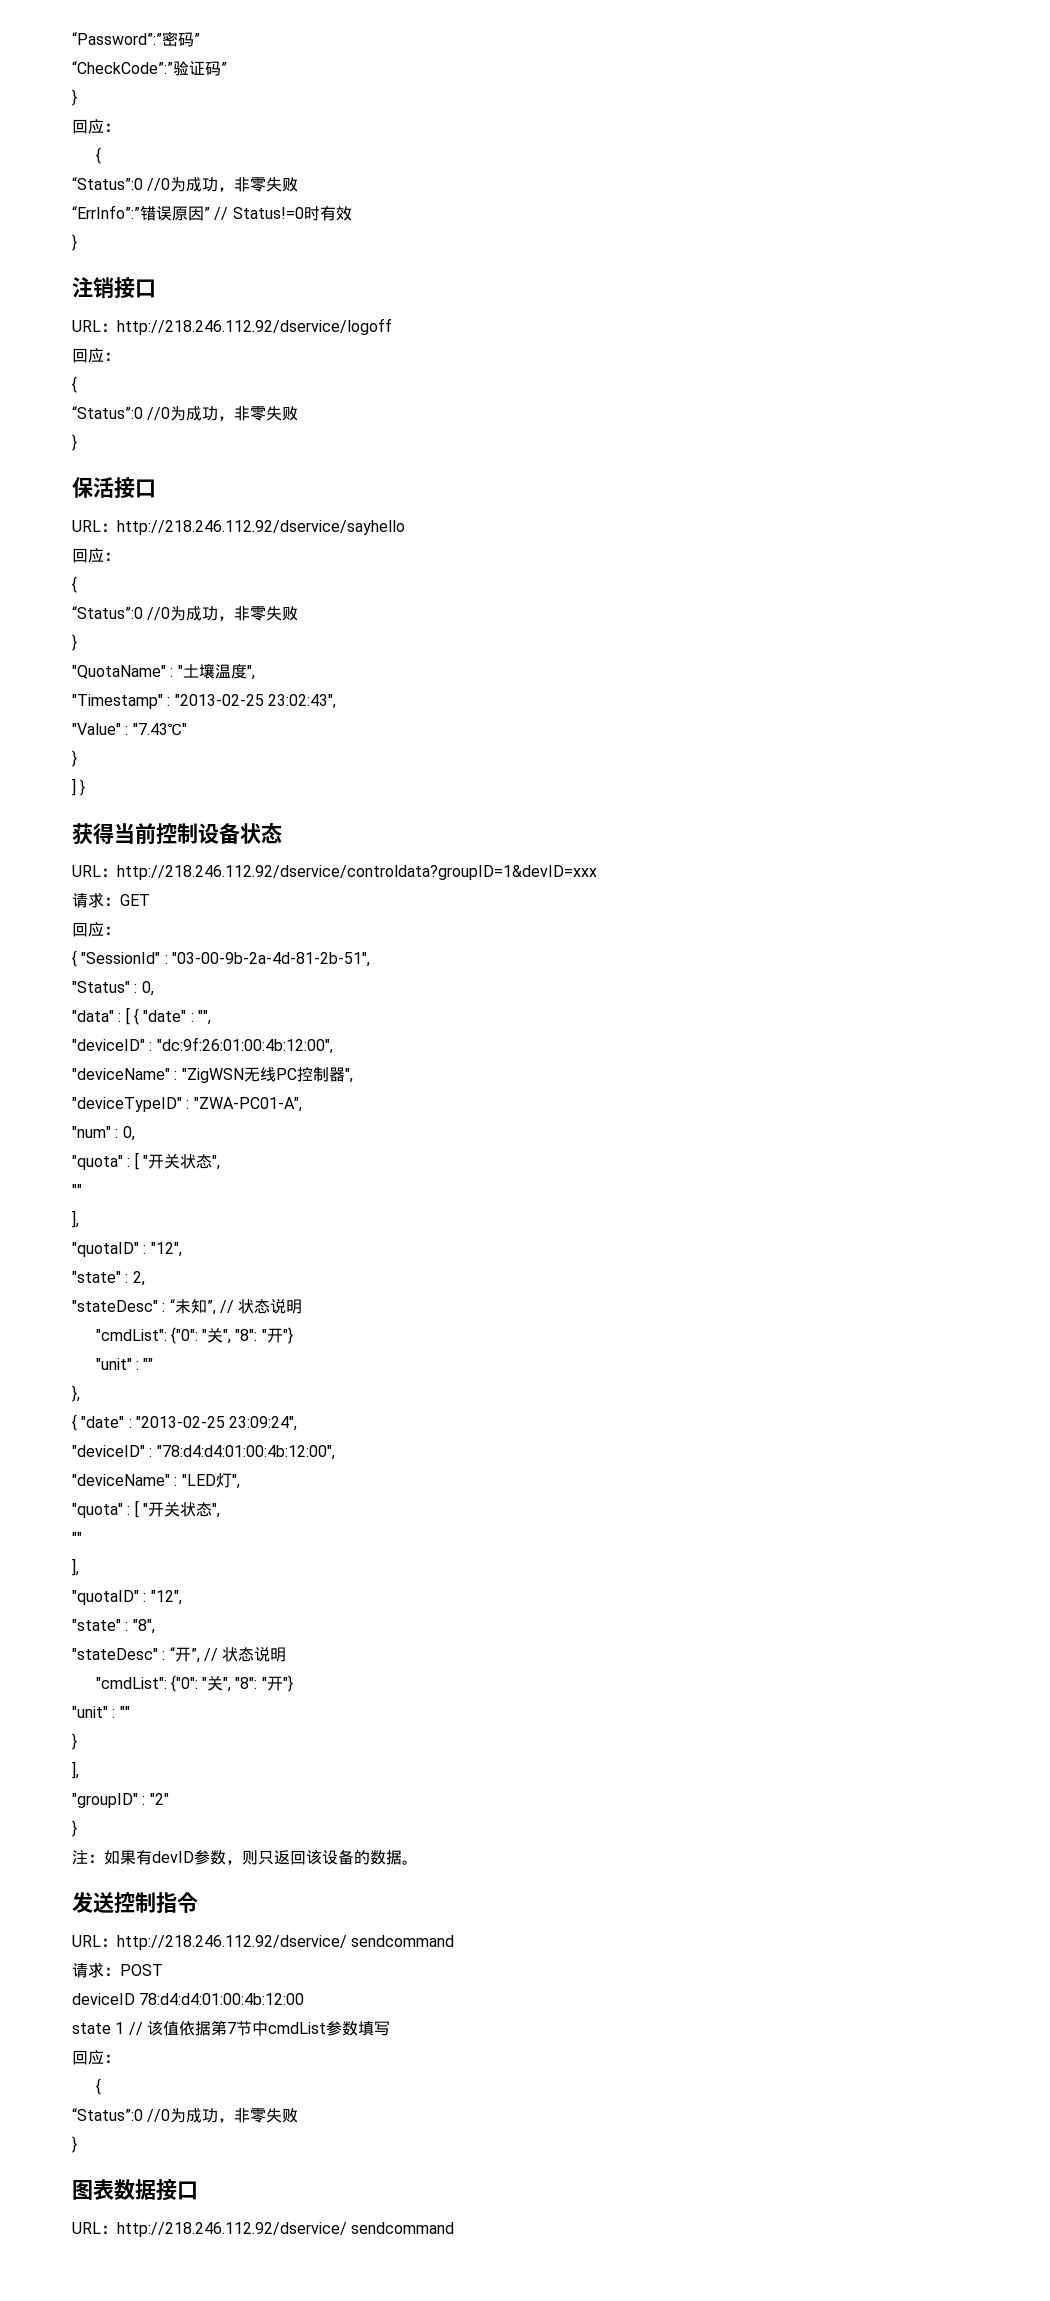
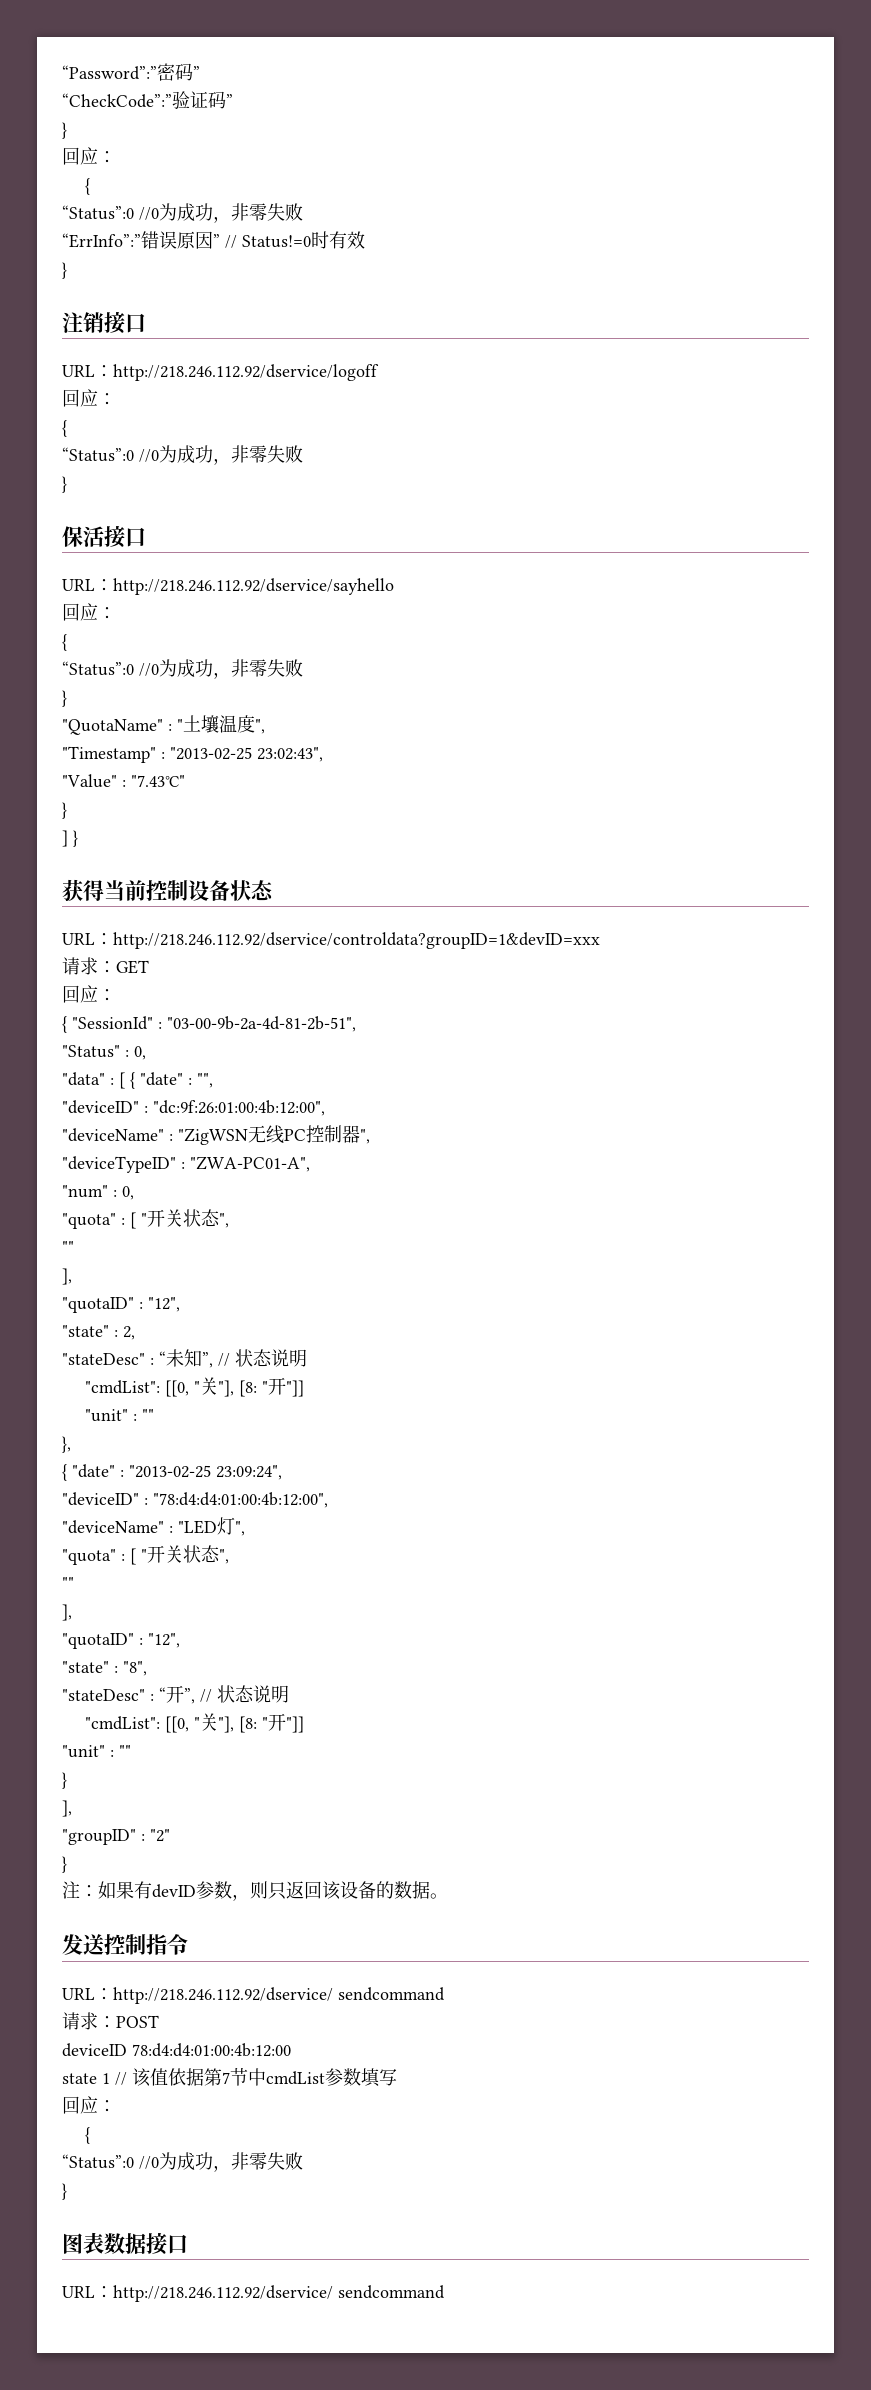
[170,1327,293,1344] {"0": "关", "8": "开"} -> [165,1377,305,1397] [[0, "关"], [8: "开"]]
[170,1675,293,1692] {"0": "关", "8": "开"} -> [165,1713,305,1733] [[0, "关"], [8: "开"]]

